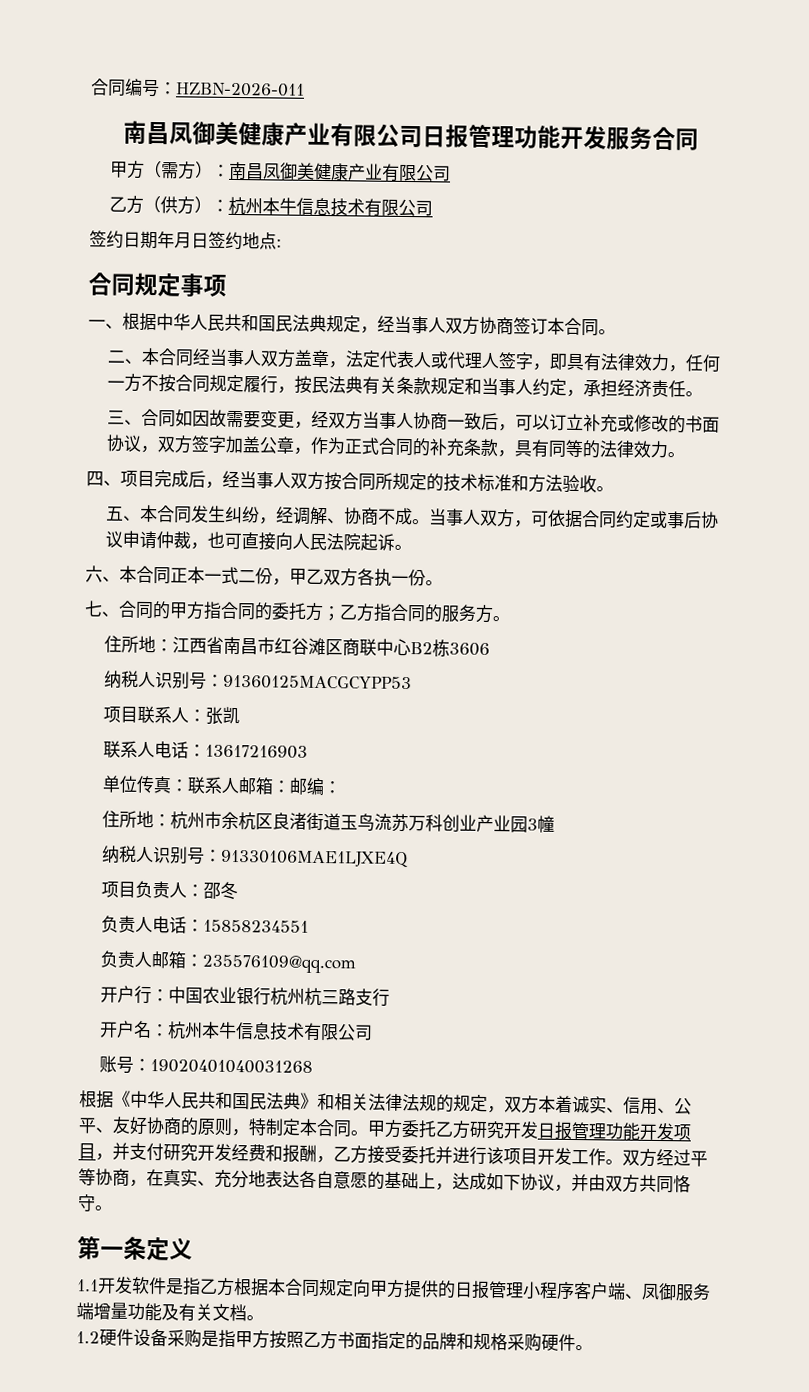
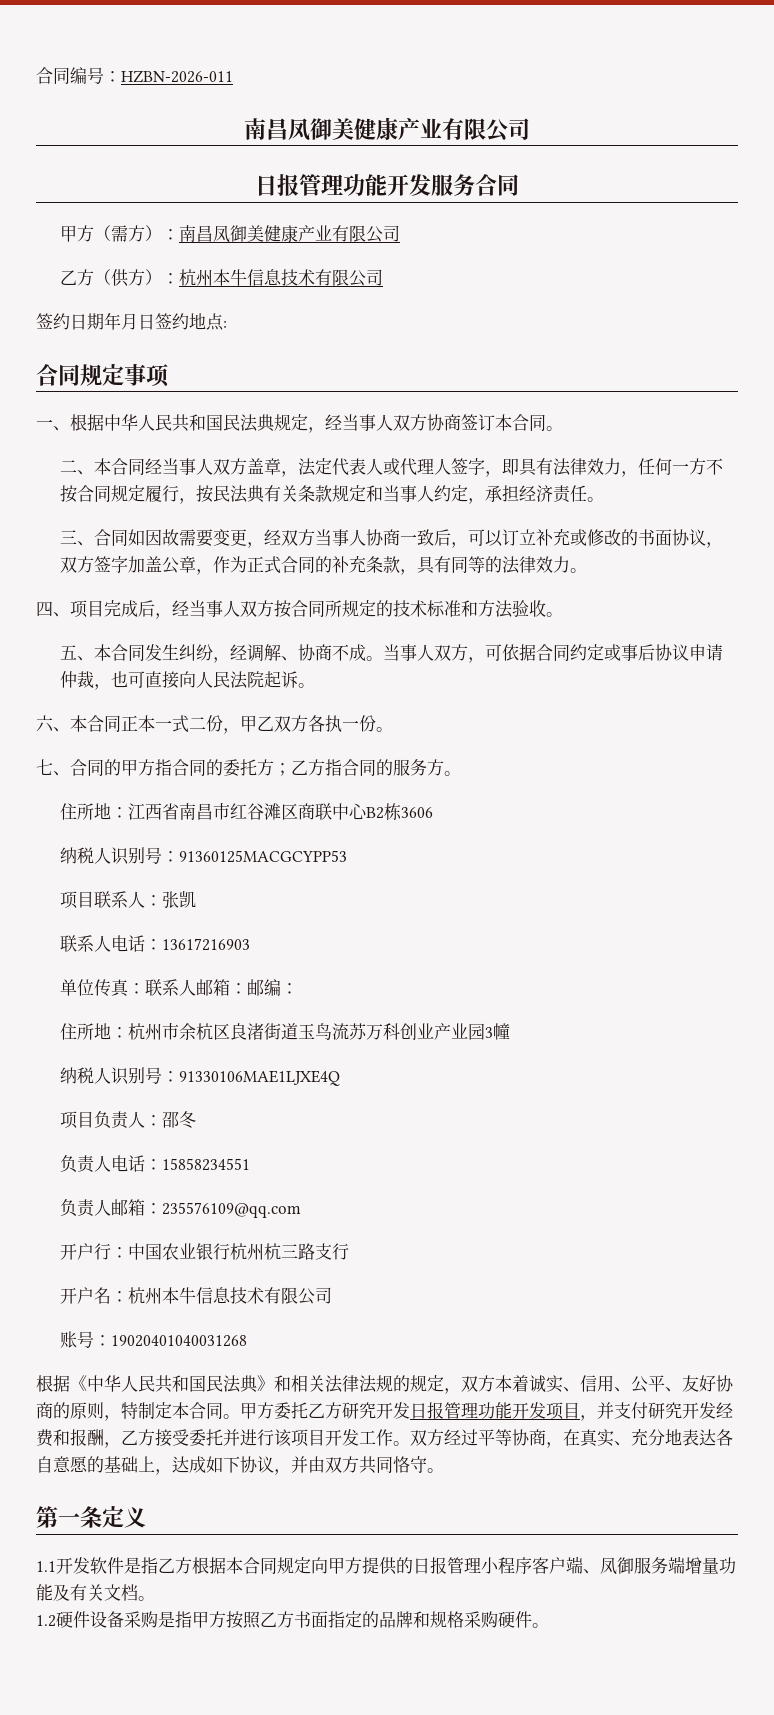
(423, 136) none -> (530, 129) //

